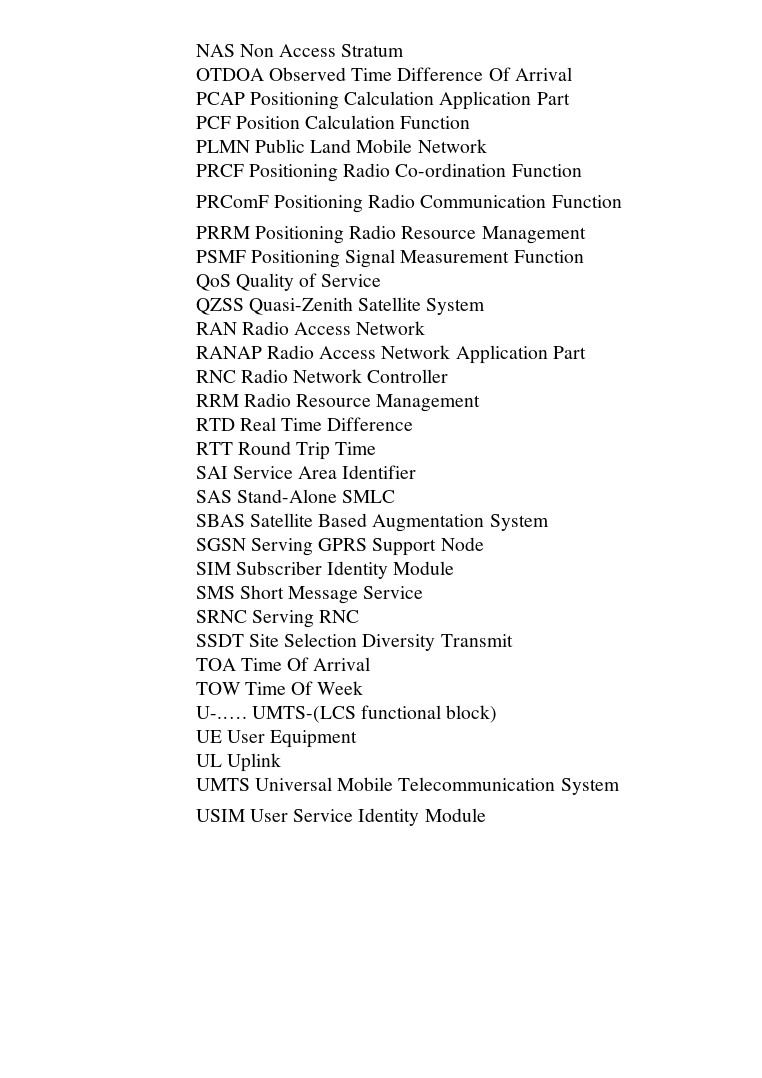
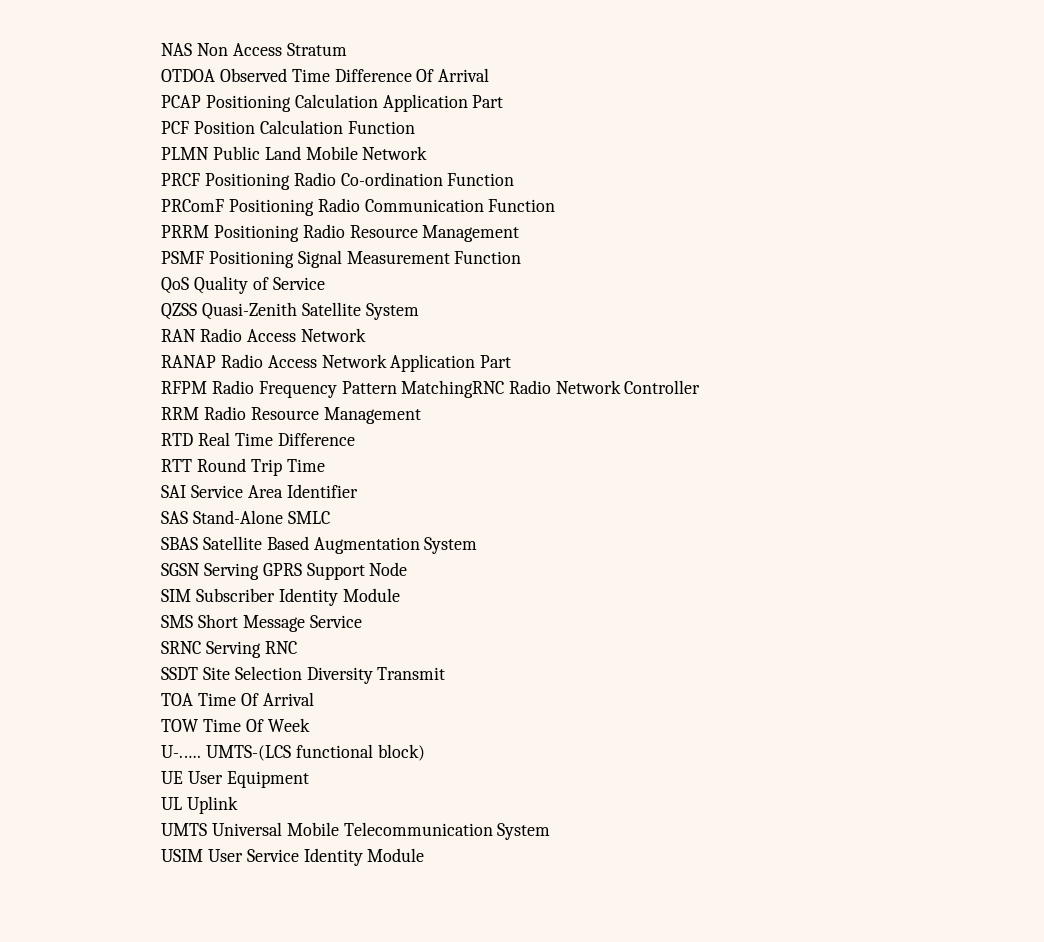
[195,370,236,383] RNC -> [161,380,505,398] RFPM Radio Frequency Pattern MatchingRNC

